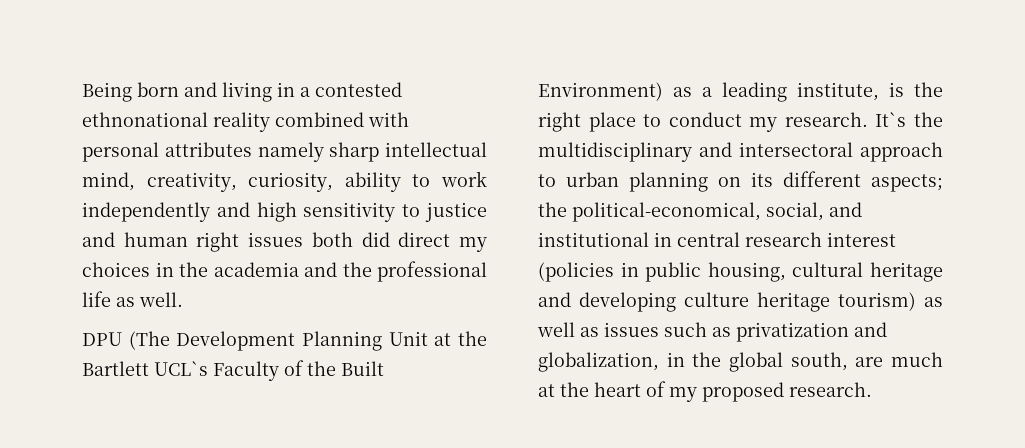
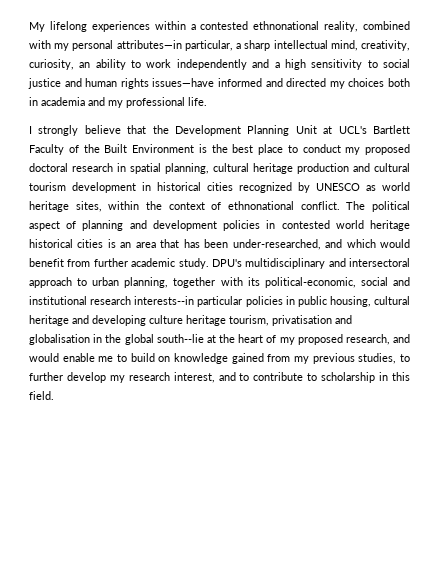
[82,82,295,102] Being born and living in -> [29,21,186,32] My lifelong experiences within
[213,112,270,132] reality -> [324,21,359,32] reality,
[82,142,324,162] personal attributes namely -> [54,40,242,51] my personal attributes—in particular, a
(334, 182) none -> [79,62,91,68] an
(250, 209) none -> [274,62,280,68] a
(421, 210) none -> [383,59,411,68] social
[196,232,488,252] [82,261,487,282] [82,291,183,307] [82,331,170,350] right issues both did direct my choices in the academia and the professional life as well. // DPU (The -> [120,78,411,89] [29,97,207,108] [29,125,169,136] rights issues—have informed and directed my choices both in academia and my professional life. // I strongly believe that the
[458,331,488,346] [82,361,208,376] the Bartlett UCL`s -> [338,125,410,134] UCL's Bartlett
[538,82,879,102] Environment) as a leading institute, -> [132,144,194,153] Environment
[538,112,581,132] right -> [232,144,254,153] best
[784,112,943,127] research. It`s the -> [365,144,410,155] [29,163,410,174] [29,182,410,193] [29,201,411,212] [29,220,411,231] [29,239,410,250] [29,258,242,269] proposed doctoral research in spatial planning, cultural heritage production and cultural tourism development in historical cities recognized by UNESCO as world heritage sites, within the context of ethnonational conflict. The political aspect of planning and development policies in contested world heritage historical cities is an area that has been under-researched, and which would benefit from further academic study. DPU's
[629,171,943,192] [538,202,862,222] [538,232,896,247] [538,262,614,282] planning on its different aspects; the political-economical, social, and institutional in central research interest (policies -> [124,277,410,288] [29,296,283,307] planning, together with its political-economic, social and institutional research interests--in particular policies
[838,292,943,311] [537,322,887,342] [538,352,943,372] tourism) as well as issues such as privatization and globalization, in the global south, are much -> [229,315,352,326] [29,334,204,345] tourism, privatisation and globalisation in the global south--lie
[789,382,872,397] research. -> [345,334,411,345] [29,353,411,364] [29,372,411,383] [29,391,54,400] research, and would enable me to build on knowledge gained from my previous studies, to further develop my research interest, and to contribute to scholarship in this field.

